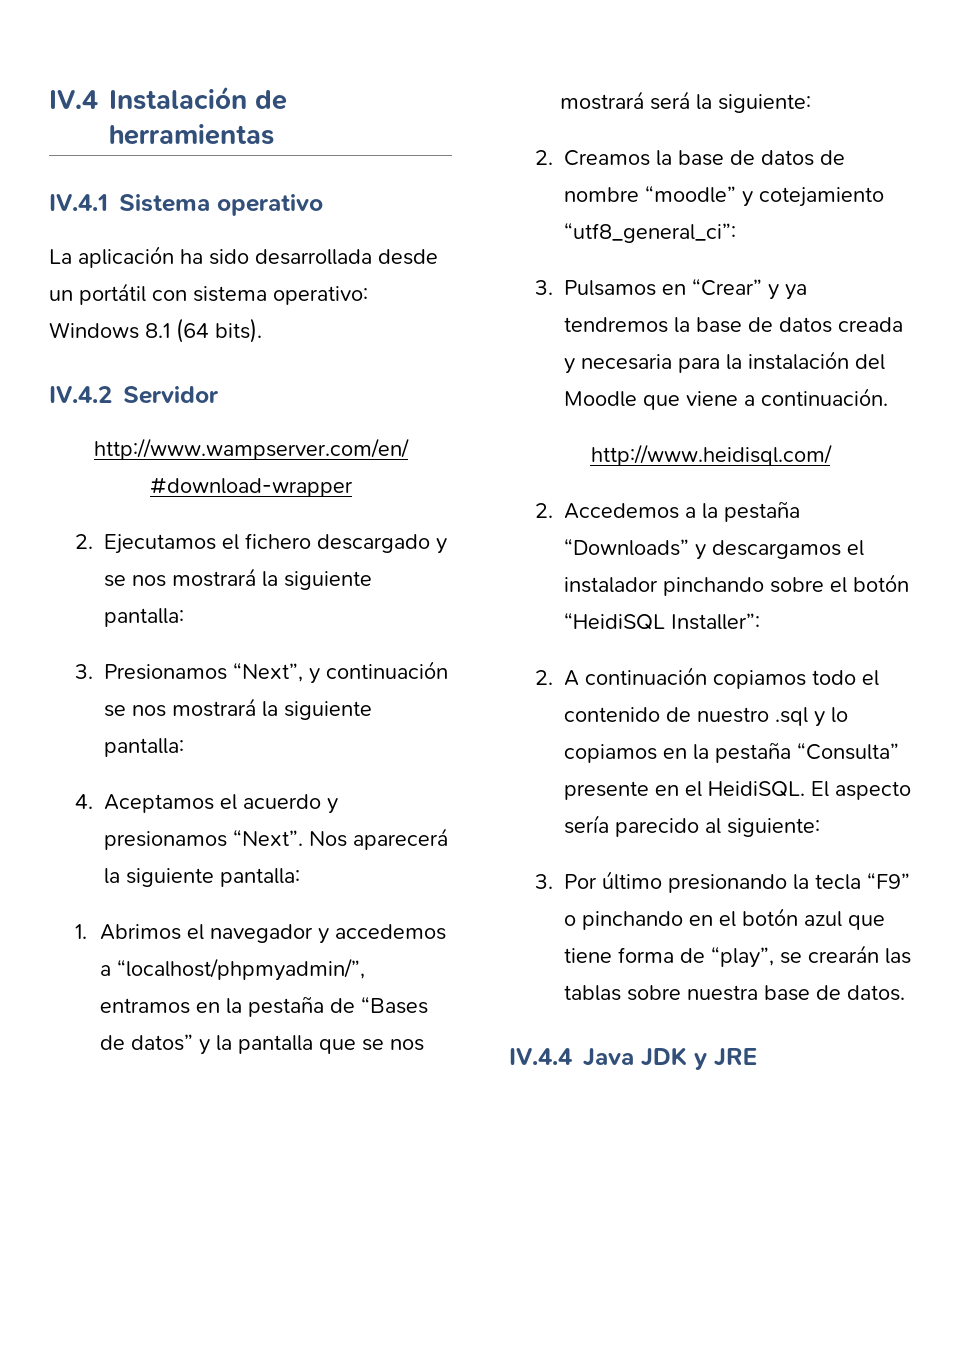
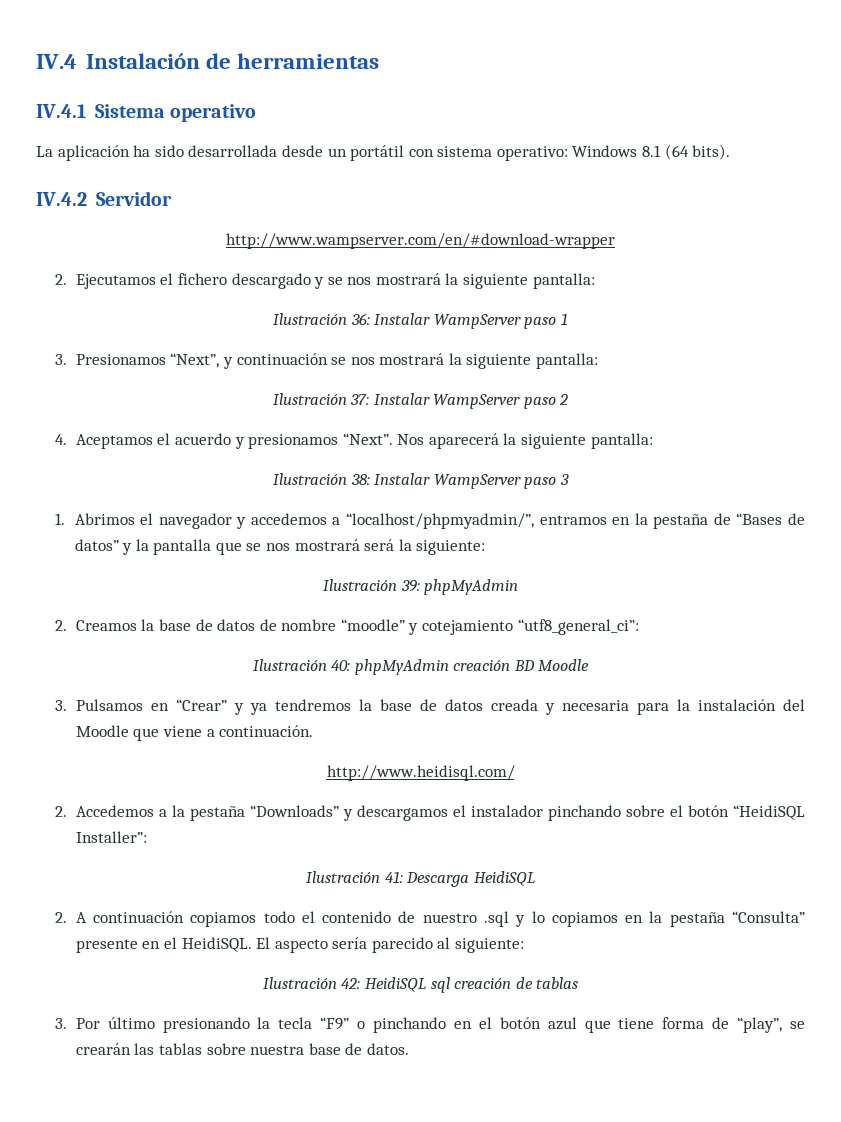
(184, 617) none -> [273,313,568,329] // Ilustración 36: Instalar WampServer paso 1
(184, 747) none -> [272,393,569,409] // Ilustración 37: Instalar WampServer paso 2
(300, 877) none -> [273,473,569,489] // Ilustración 38: Instalar WampServer paso 3
(812, 103) none -> [322,579,519,595] // Ilustración 39: phpMyAdmin
(736, 232) none -> [252,659,590,675] // Ilustración 40: phpMyAdmin creación BD Moodle
(760, 621) none -> [306,871,535,887] // Ilustración 41: Descarga HeidiSQL
(820, 827) none -> [262,977,579,993] // Ilustración 42: HeidiSQL sql creación de tablas
[509,1047,757,1070] // IV.4.4 Java JDK y JRE -> (409, 1049) none

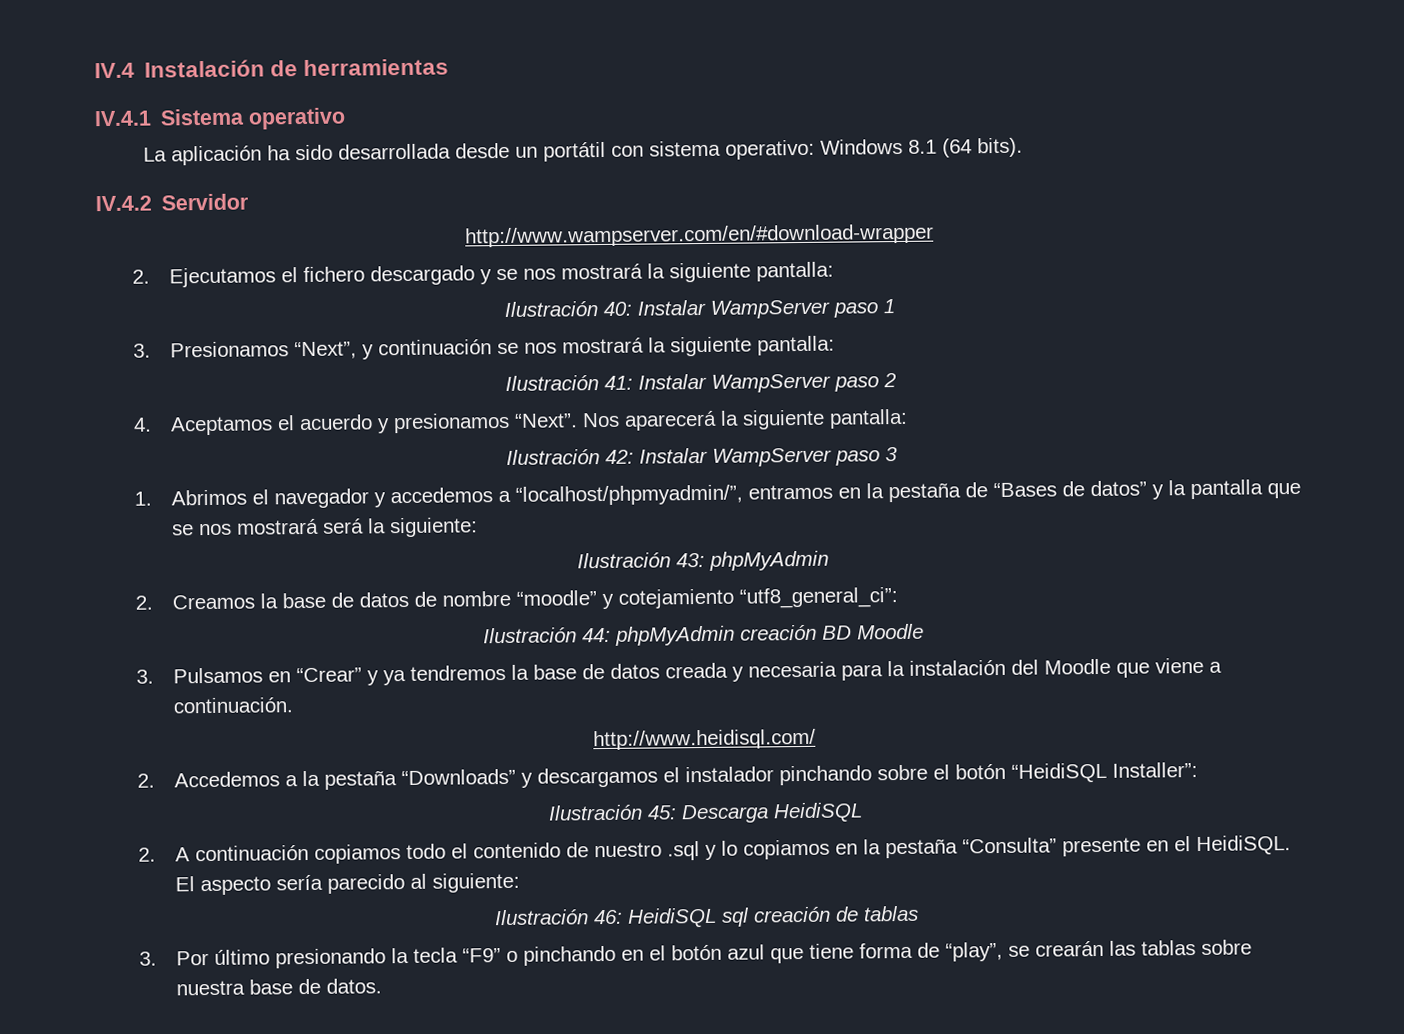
[350,313,370,325] 36: -> [603,301,632,316] 40:
[350,394,370,405] 37: -> [604,375,633,390] 41:
[350,474,370,485] 38: -> [605,449,634,464] 42:
[400,580,420,592] 39: -> [675,552,705,568] 43:
[331,660,351,671] 40: -> [582,627,611,643] 44:
[384,871,403,883] 41: -> [646,805,677,820] 45:
[341,978,361,989] 42: -> [592,909,623,925] 46:

